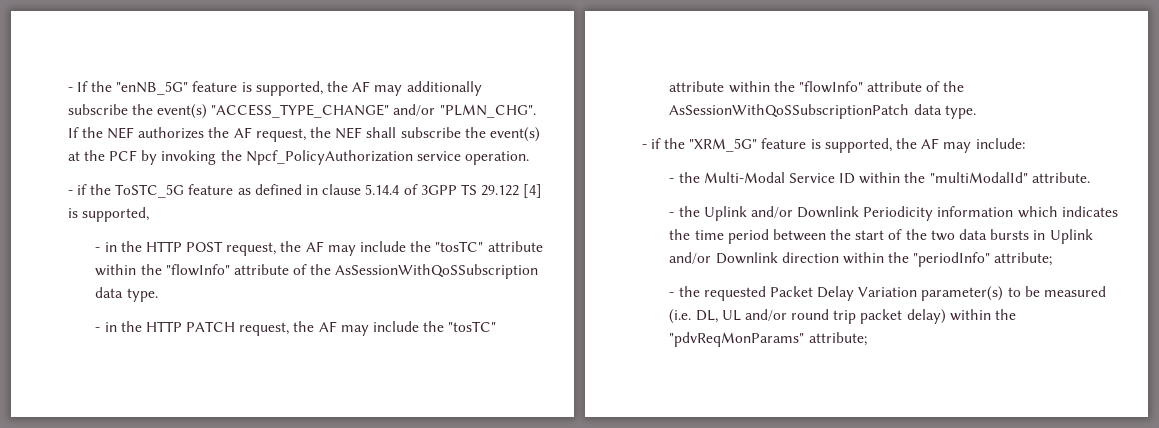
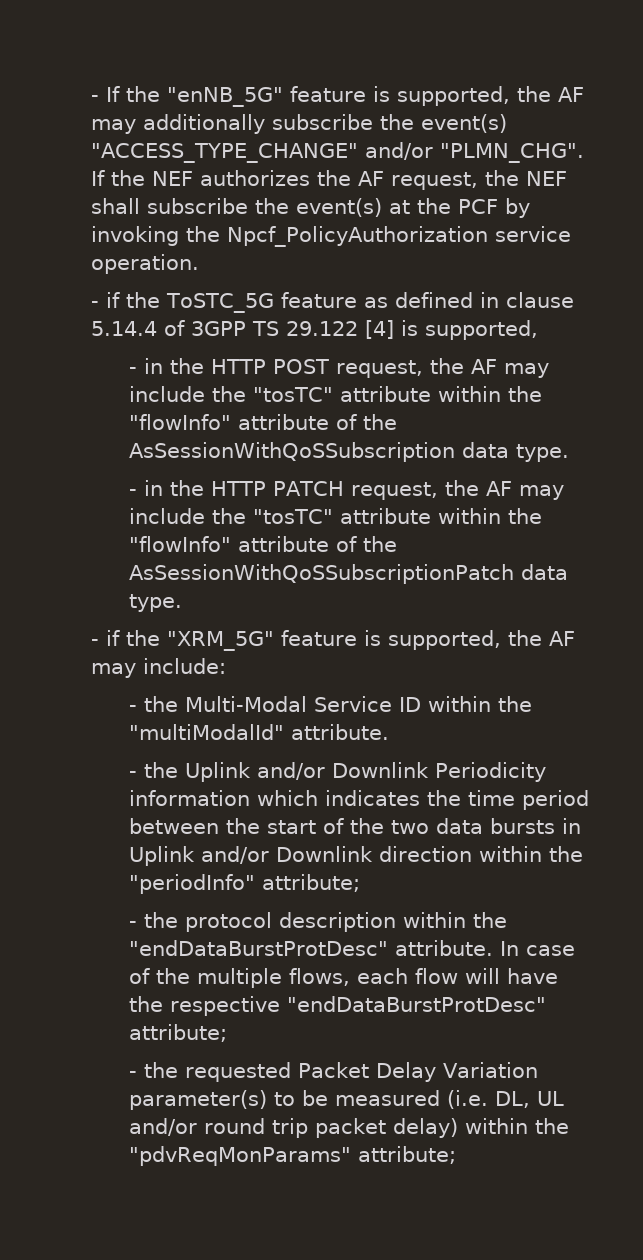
(1053, 259) none -> [128,912,507,932] [128,940,575,956] [128,968,558,988] [128,996,546,1016] [128,1024,227,1042] // - the protocol description within the "endDataBurstProtDesc" attribute. In case of the multiple flows, each flow will have the respective "endDataBurstProtDesc" attribute;

